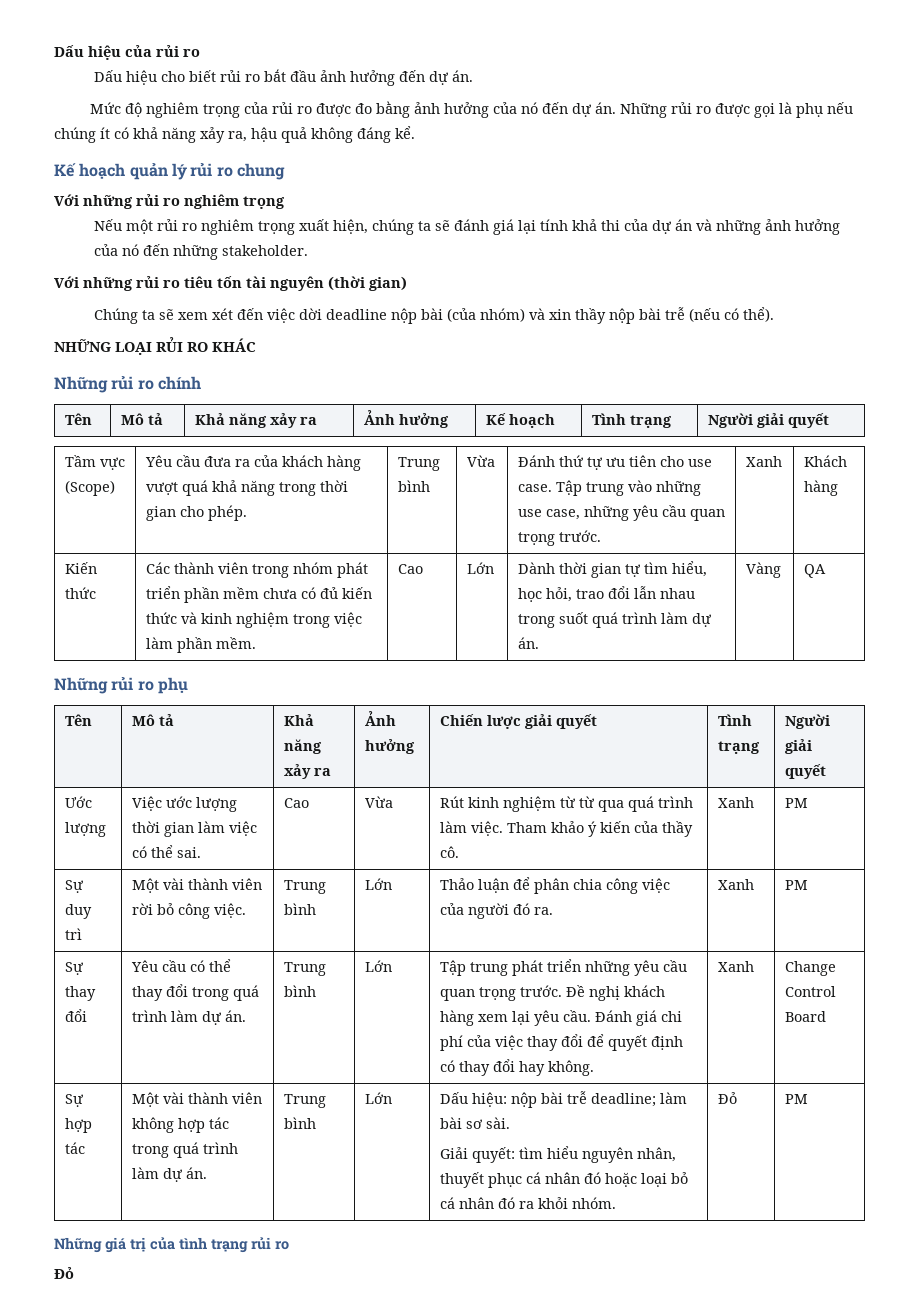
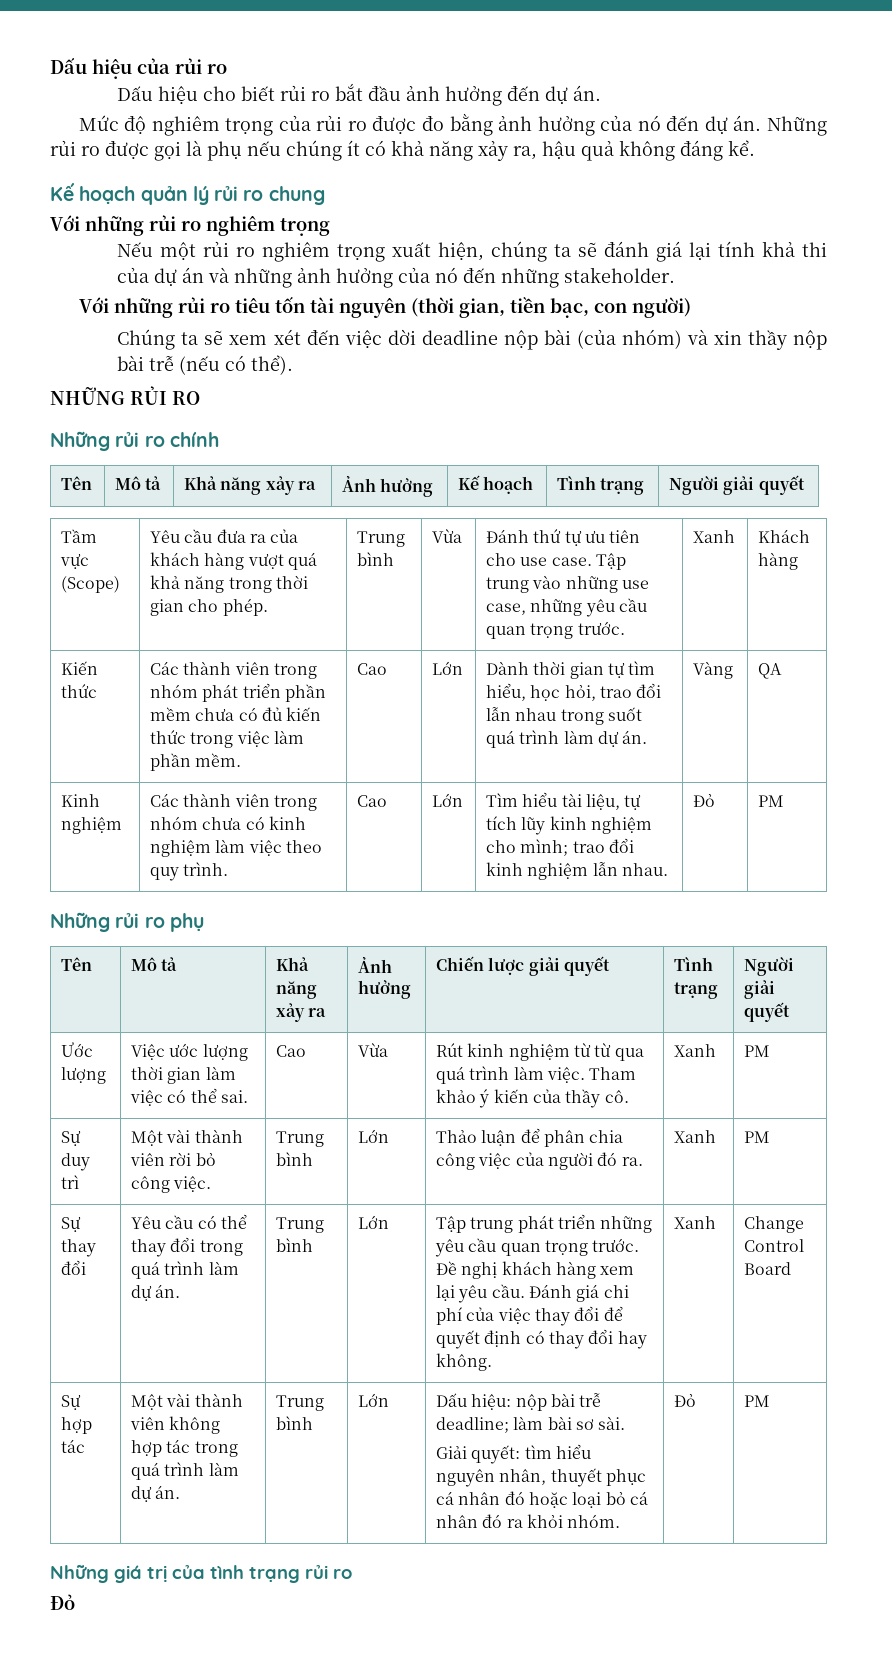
[369,276,407,291] gian) -> [458,297,691,318] gian, tiền bạc, con người)
[115,342,152,355] LOẠI -> (125, 396) none
[212,338,256,352] KHÁC -> (200, 398) none
[180,612,289,628] và kinh nghiệm -> (187, 737) none
(826, 571) none -> [61,794,101,807] [61,817,123,834] [150,793,317,811] [150,816,306,830] [150,839,322,857] [150,862,229,881] [357,795,388,807] [432,793,464,807] [486,792,642,810] [486,816,652,835] [486,838,634,856] [486,862,668,880] [693,794,716,807] [758,795,785,807] // Kinh nghiệm | Các thành viên trong nhóm chưa có kinh nghiệm làm việc theo quy trình. | Cao | Lớn | Tìm hiểu tài liệu, tự tích lũy kinh nghiệm cho mình; trao đổi kinh nghiệm lẫn nhau. | Đỏ | PM

